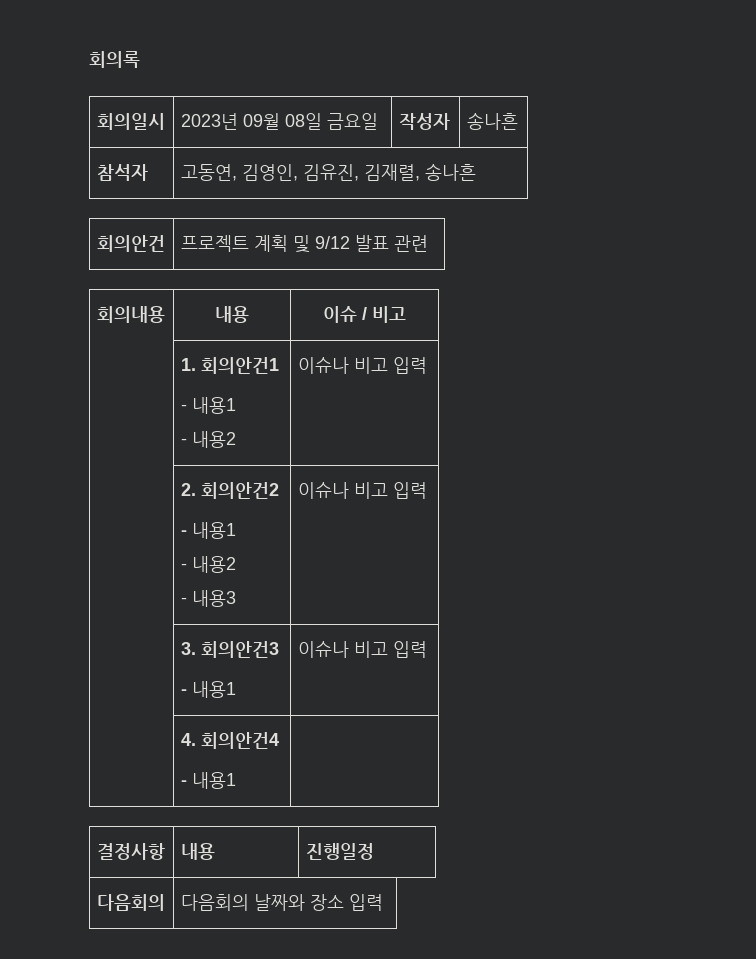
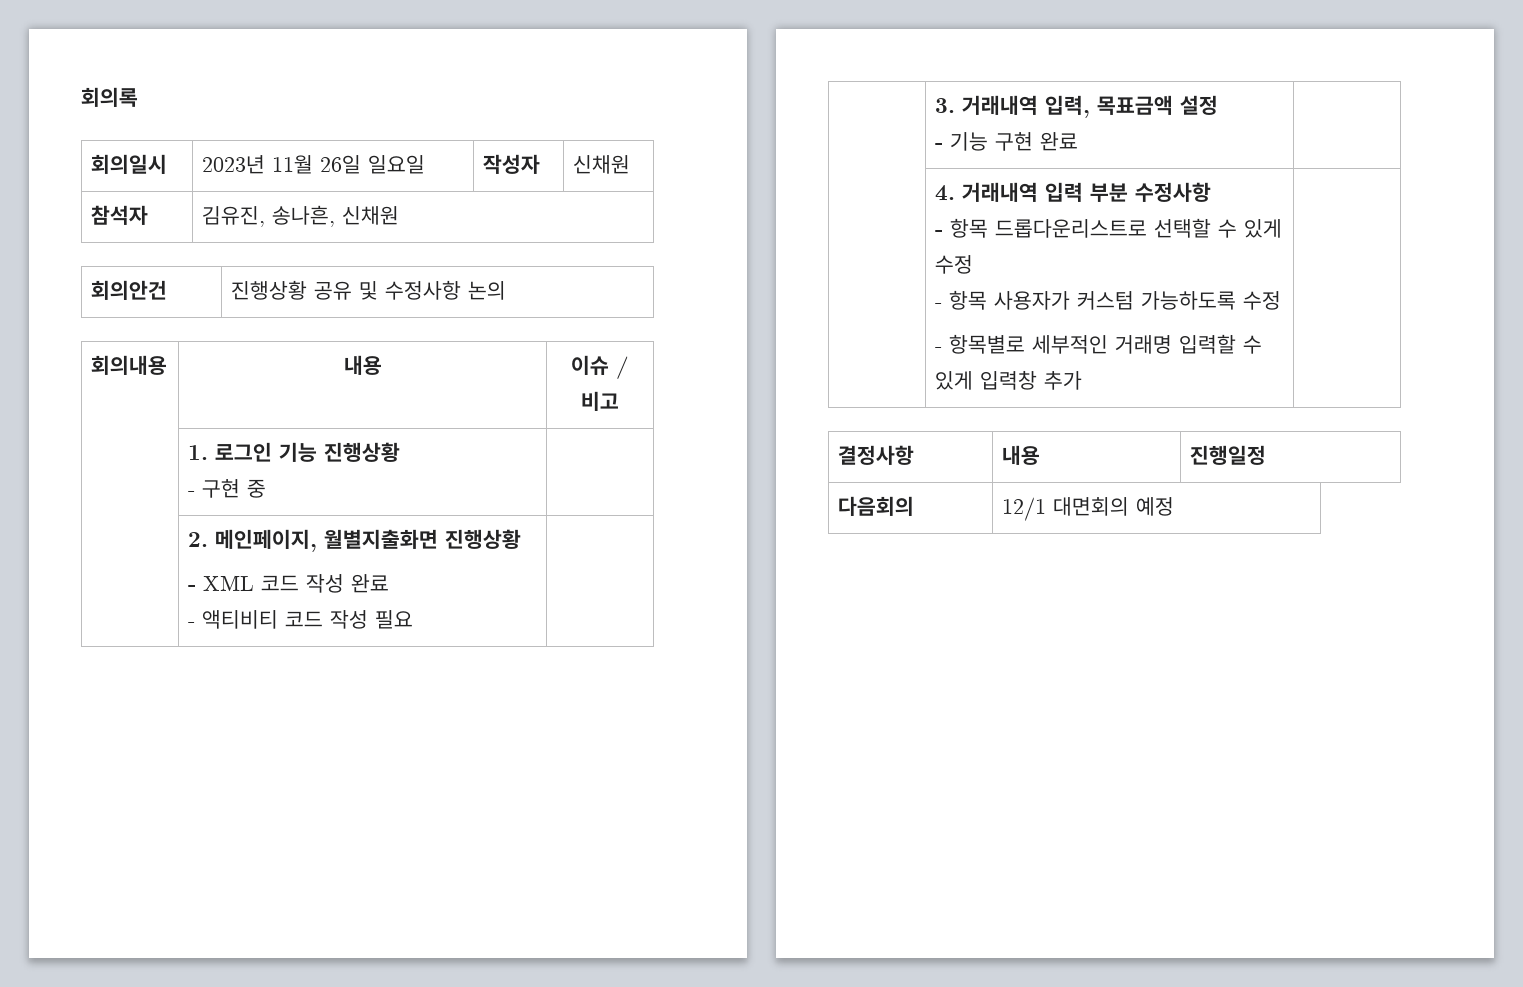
[242,113,378,130] 09월 08일 금요일 -> [272,155,426,174] 11월 26일 일요일
[466,112,518,130] 송나흔 -> [573,155,631,174] 신채원
[180,163,476,181] [96,235,165,252] [180,235,428,253] 고동연, 김영인, 김유진, 김재렬, 송나흔 // 회의안건 | 프로젝트 계획 및 9/12 발표 관련 -> [202,205,400,227] [91,280,168,300] [231,280,507,300] 김유진, 송나흔, 신채원 // 회의안건 | 진행상황 공유 및 수정사항 논의
[200,357,279,374] [180,397,236,414] [180,431,236,448] [297,357,427,374] [180,482,279,499] [180,522,236,539] [180,556,236,573] [180,590,236,607] [297,482,427,499] [180,641,279,658] [180,681,236,698] [297,641,427,658] [180,732,279,749] [180,772,236,789] 회의안건1 // - 내용1 // - 내용2 | 이슈나 비고 입력 // | 2. 회의안건2 // - 내용1 // - 내용2 // - 내용3 | 이슈나 비고 입력 // | 3. 회의안건3 // - 내용1 | 이슈나 비고 입력 // | 4. 회의안건4 // - 내용1 -> [215,442,401,462] [188,479,267,498] [188,529,522,552] [188,574,390,593] [188,610,414,629] [935,95,1219,118] [935,132,1079,151] [935,182,1212,202] [935,218,1283,238] [935,255,974,274] [935,290,1282,310] [935,334,1263,354] [935,370,1083,390] 로그인 기능 진행상황 // - 구현 중 | // | 2. 메인페이지, 월별지출화면 진행상황 // - XML 코드 작성 완료 // - 액티비티 코드 작성 필요 | // | 3. 거래내역 입력, 목표금액 설정 // - 기능 구현 완료 | // | 4. 거래내역 입력 부분 수정사항 // - 항목 드롭다운리스트로 선택할 수 있게 수정 // - 항목 사용자가 커스텀 가능하도록 수정 // - 항목별로 세부적인 거래명 입력할 수 있게 입력창 추가
[180,894,383,911] 다음회의 날짜와 장소 입력 -> [1002,497,1175,521] 12/1 대면회의 예정

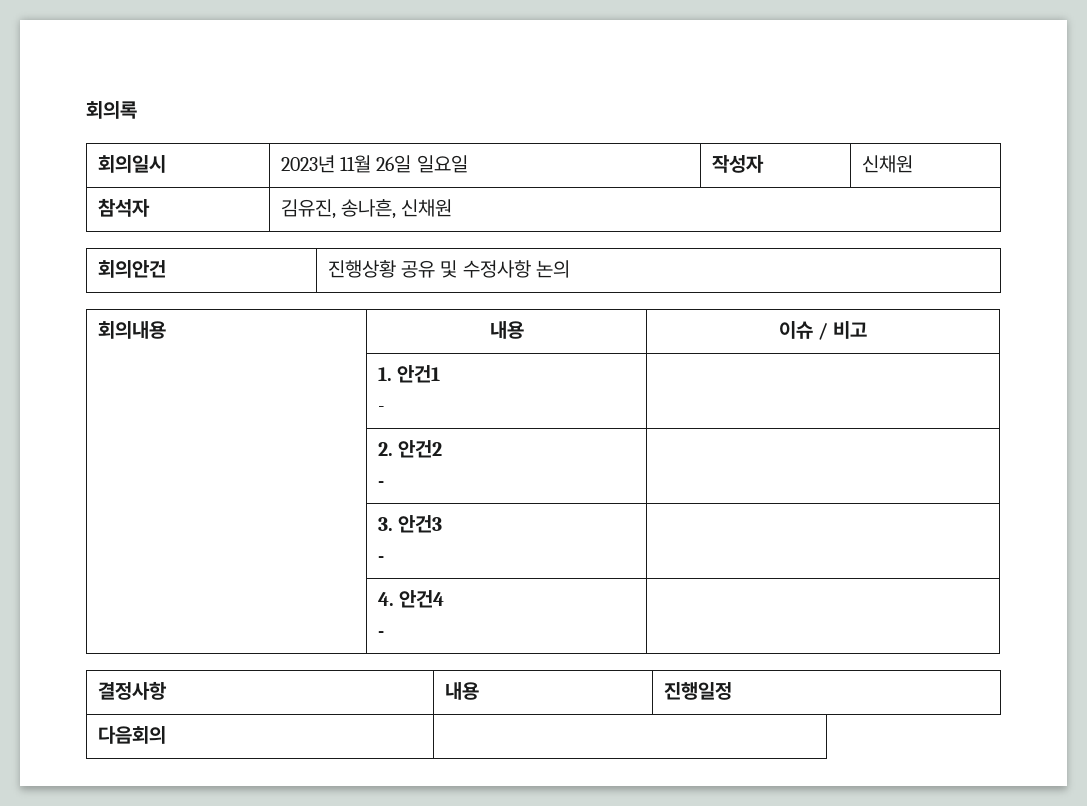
[215,442,401,462] [188,479,267,498] 로그인 기능 진행상황 // - 구현 중 -> [396,365,440,383] [377,406,385,412] 안건1 // -
[215,529,522,552] [188,574,390,593] [188,610,414,629] [935,95,1219,118] [935,132,1079,151] [935,182,1212,202] [935,218,1283,238] [935,255,974,274] [935,290,1282,310] [935,334,1263,354] [935,370,1083,390] 메인페이지, 월별지출화면 진행상황 // - XML 코드 작성 완료 // - 액티비티 코드 작성 필요 | // | 3. 거래내역 입력, 목표금액 설정 // - 기능 구현 완료 | // | 4. 거래내역 입력 부분 수정사항 // - 항목 드롭다운리스트로 선택할 수 있게 수정 // - 항목 사용자가 커스텀 가능하도록 수정 // - 항목별로 세부적인 거래명 입력할 수 있게 입력창 추가 -> [397,440,442,458] [377,481,384,487] [377,515,442,533] [377,556,384,562] [377,590,444,608] [377,631,384,637] 안건2 // - | // | 3. 안건3 // - | // | 4. 안건4 // -
[1002,497,1175,521] 12/1 대면회의 예정 -> (166, 735) none

